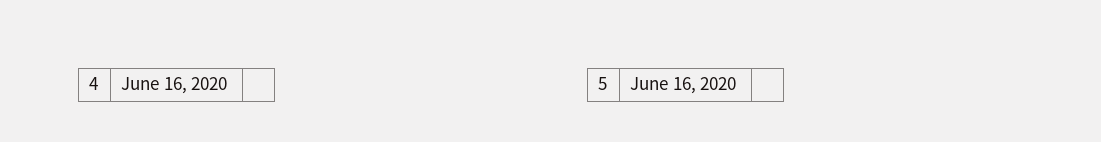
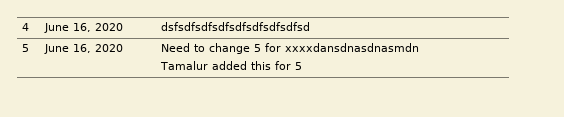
(228, 83) none -> [160,22,310,31] dsfsdfsdfsdfsdfsdfsdfsdfsd
(737, 83) none -> [160,43,419,54] [159,61,302,70] Need to change 5 for xxxxdansdnasdnasmdn // Tamalur added this for 5

